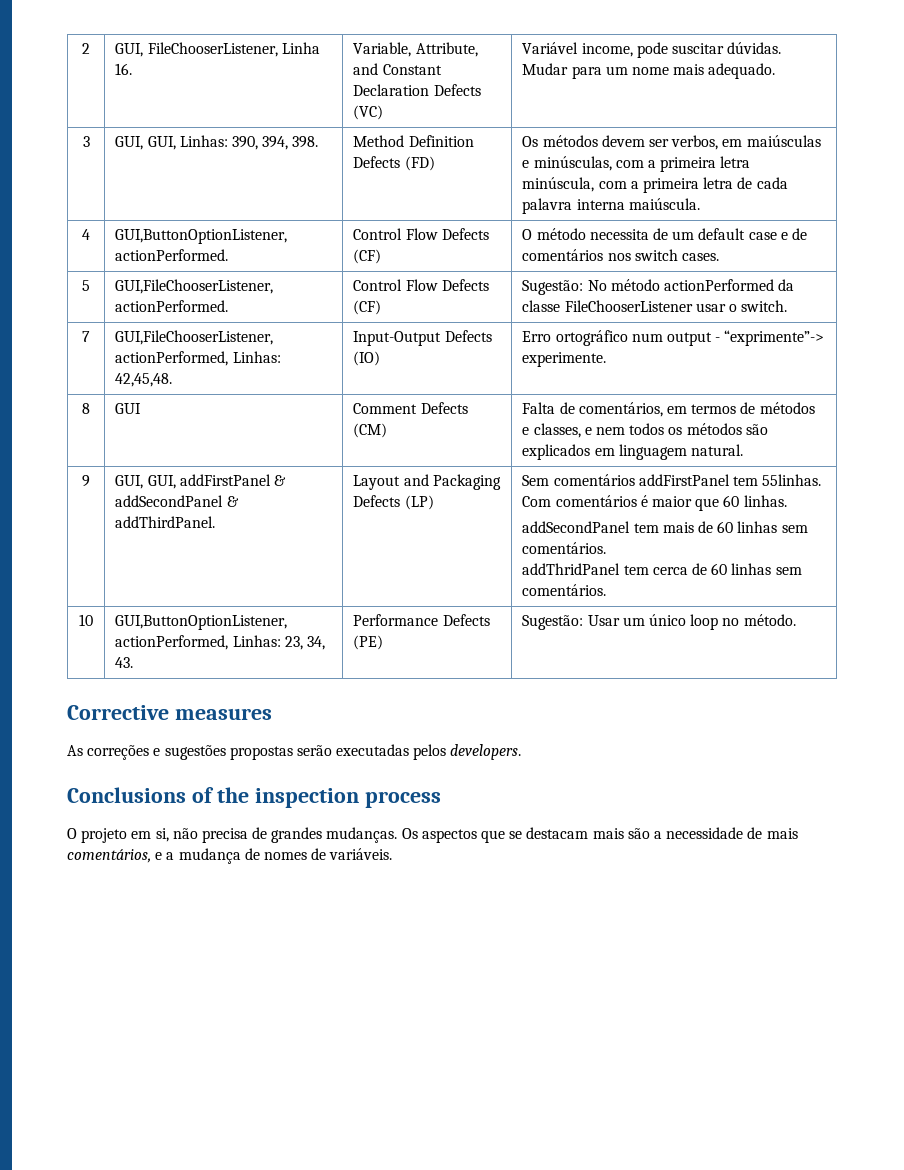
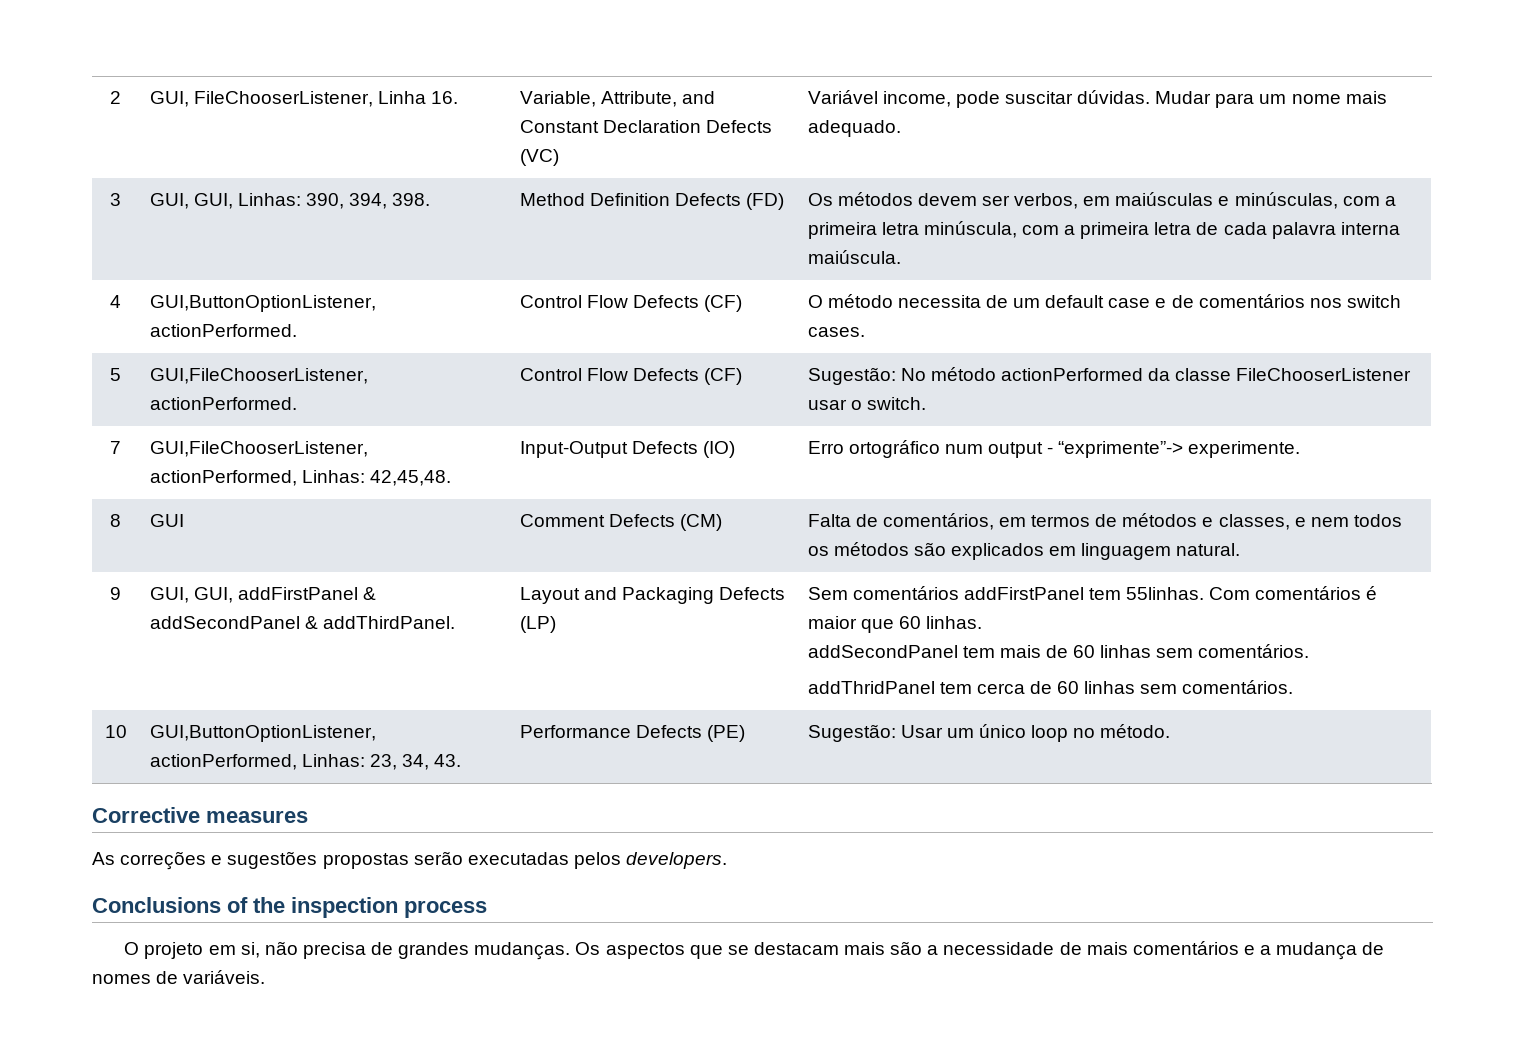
[67,849,151,863] comentários, -> [1132,941,1239,955] comentários

